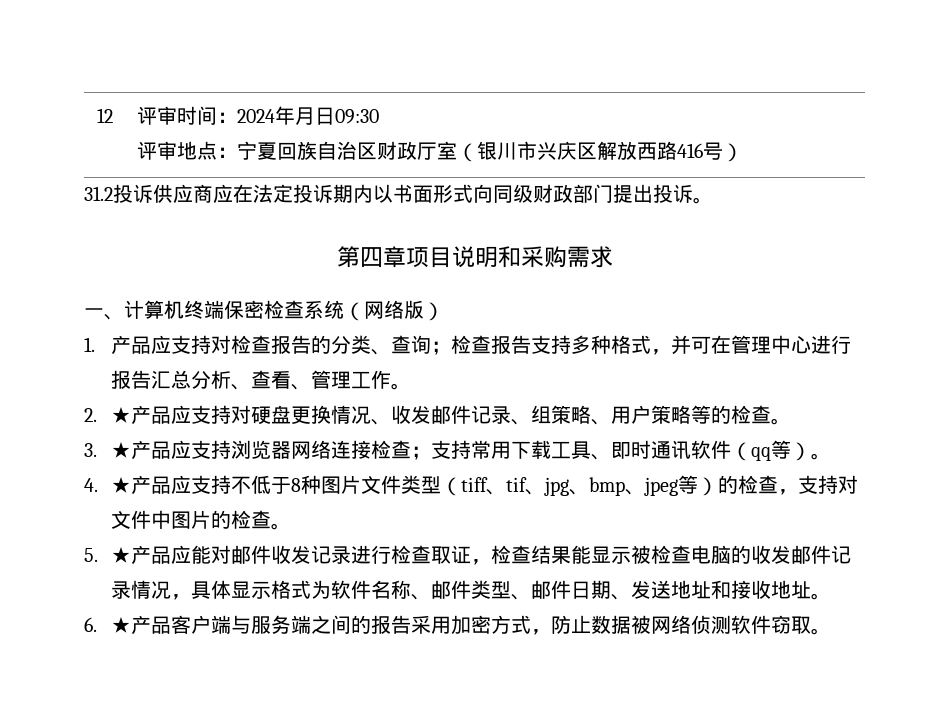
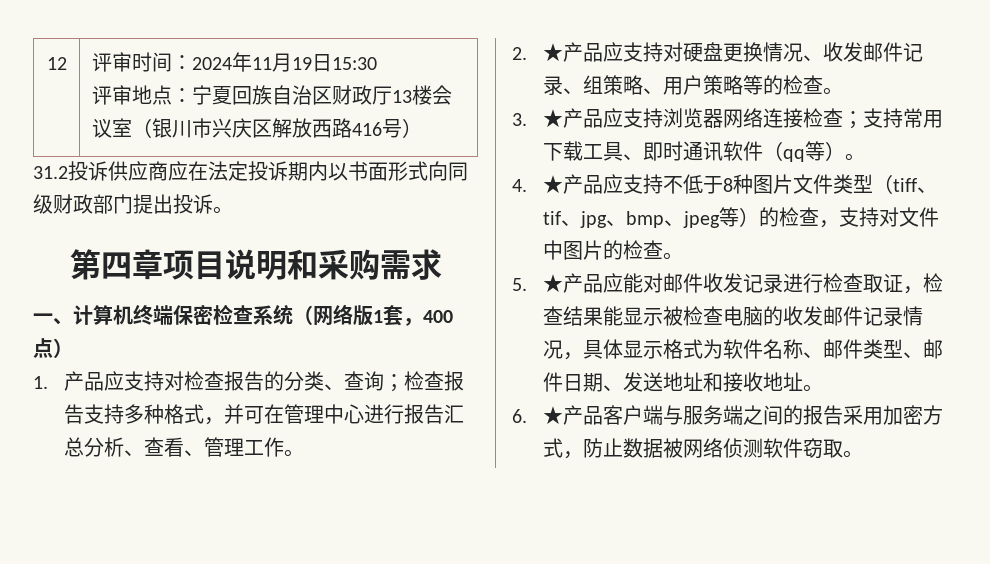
[295,107,380,125] 月日09:30 -> [251,53,377,72] 11月19日15:30
(438, 151) none -> [391,85,452,105] [91,118,112,138] 13楼会议
(424, 309) none -> [373,305,453,326] [33,338,53,358] 1套，400点

